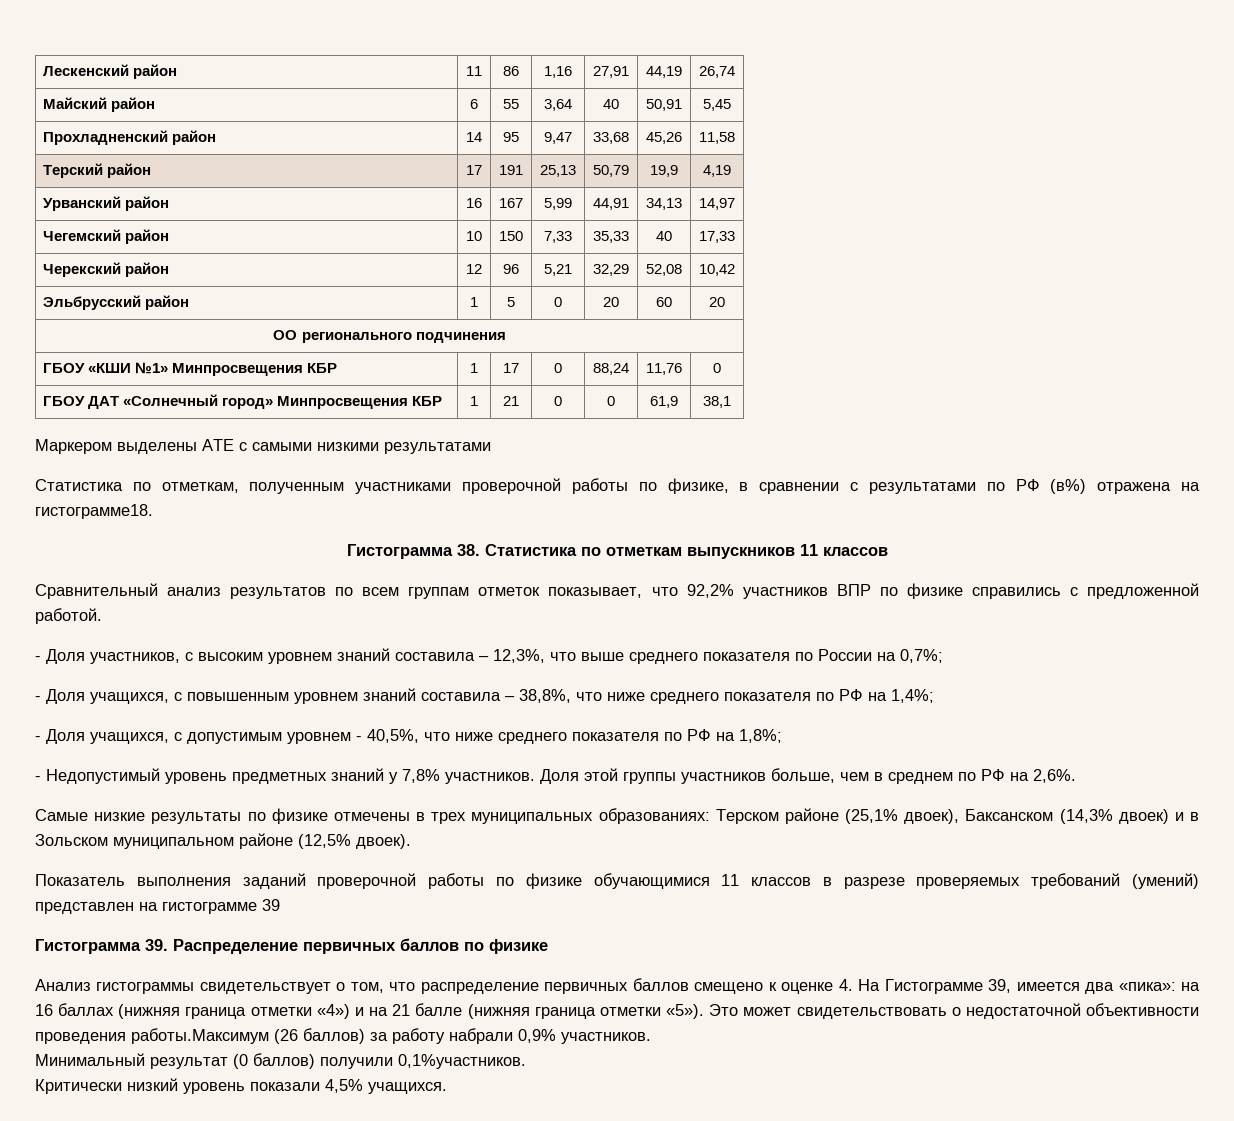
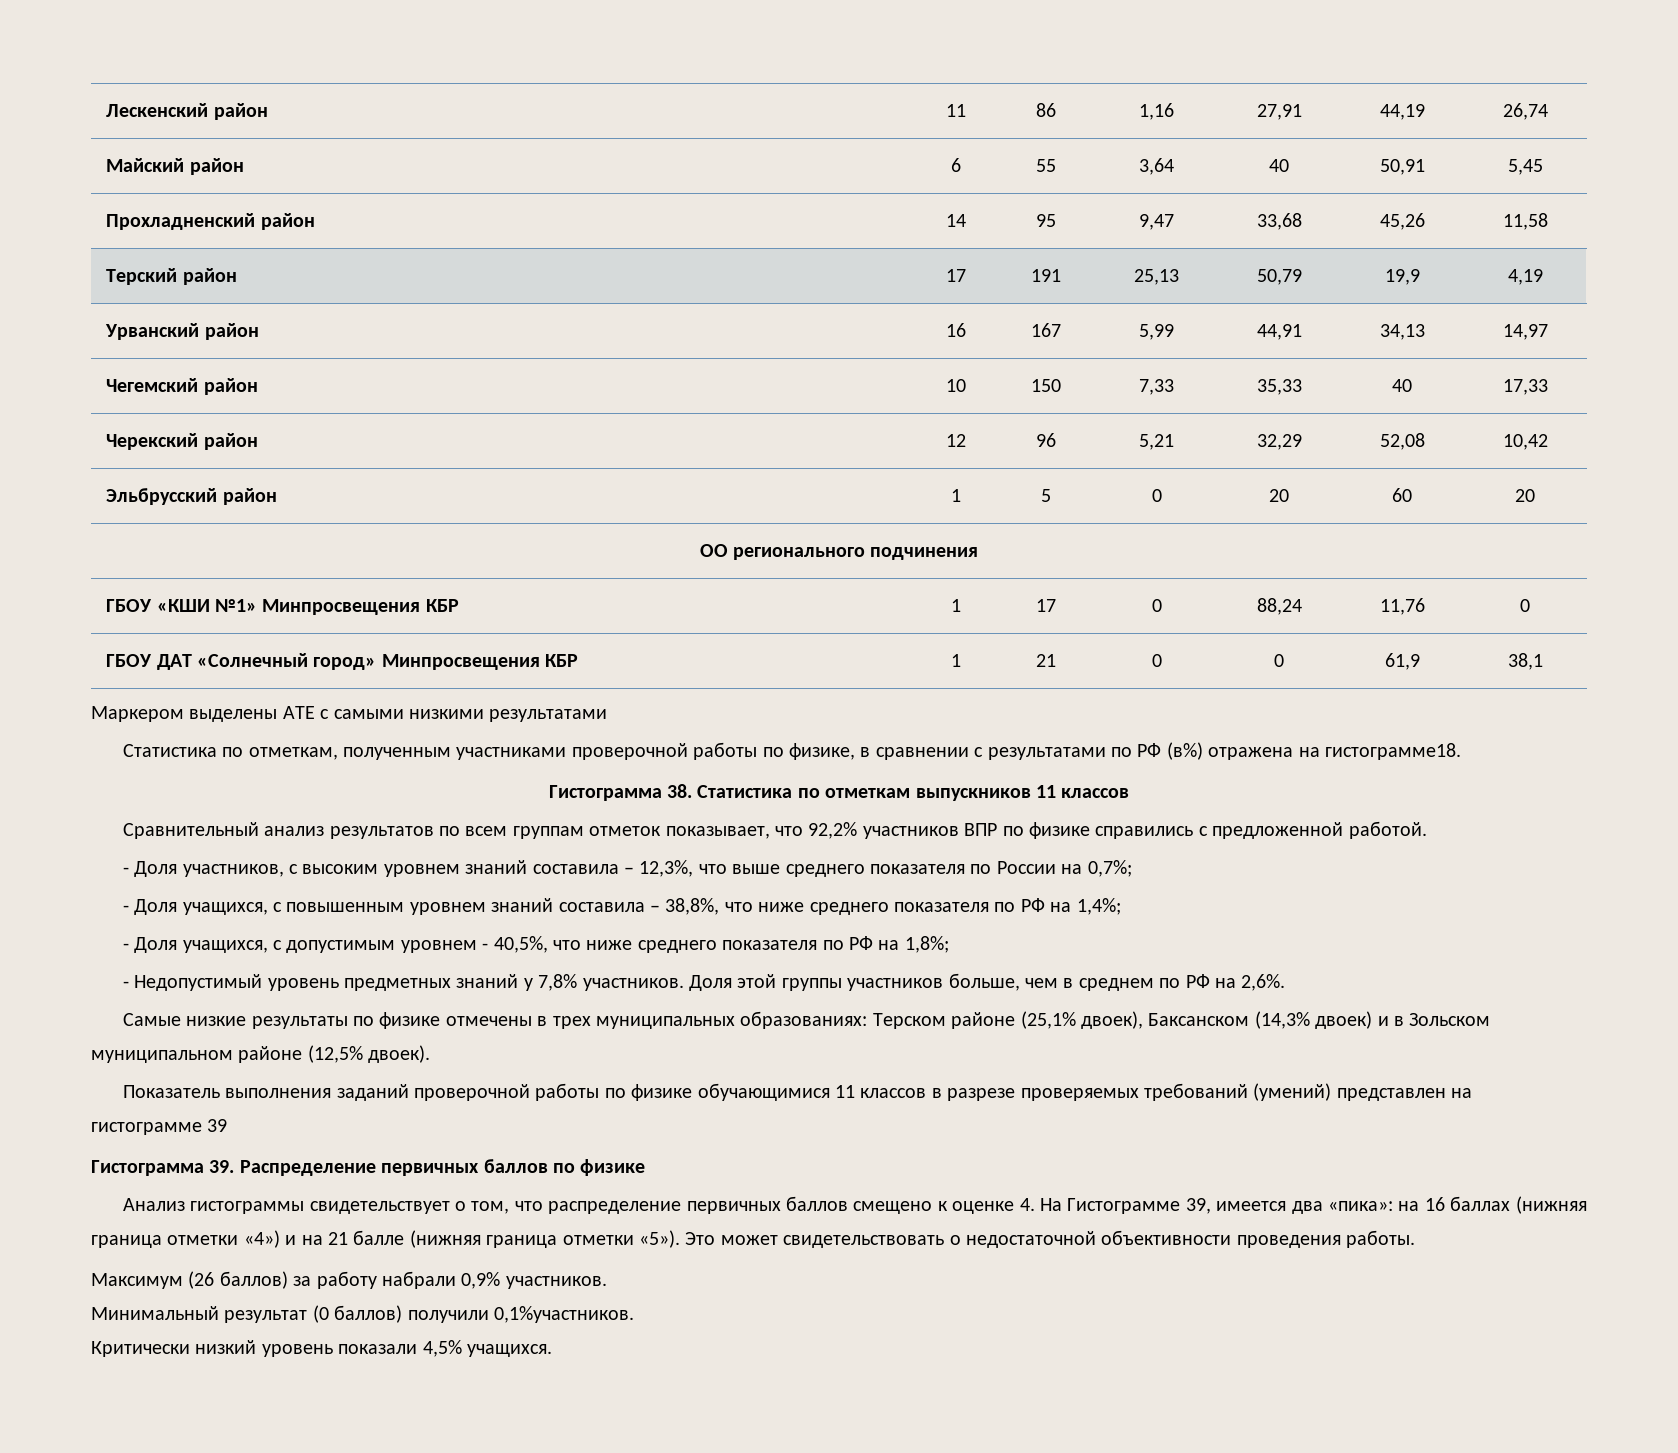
[131,1028,269,1044] работы.Максимум -> [1346,1230,1416,1248] [91,1273,183,1289] работы. // Максимум

